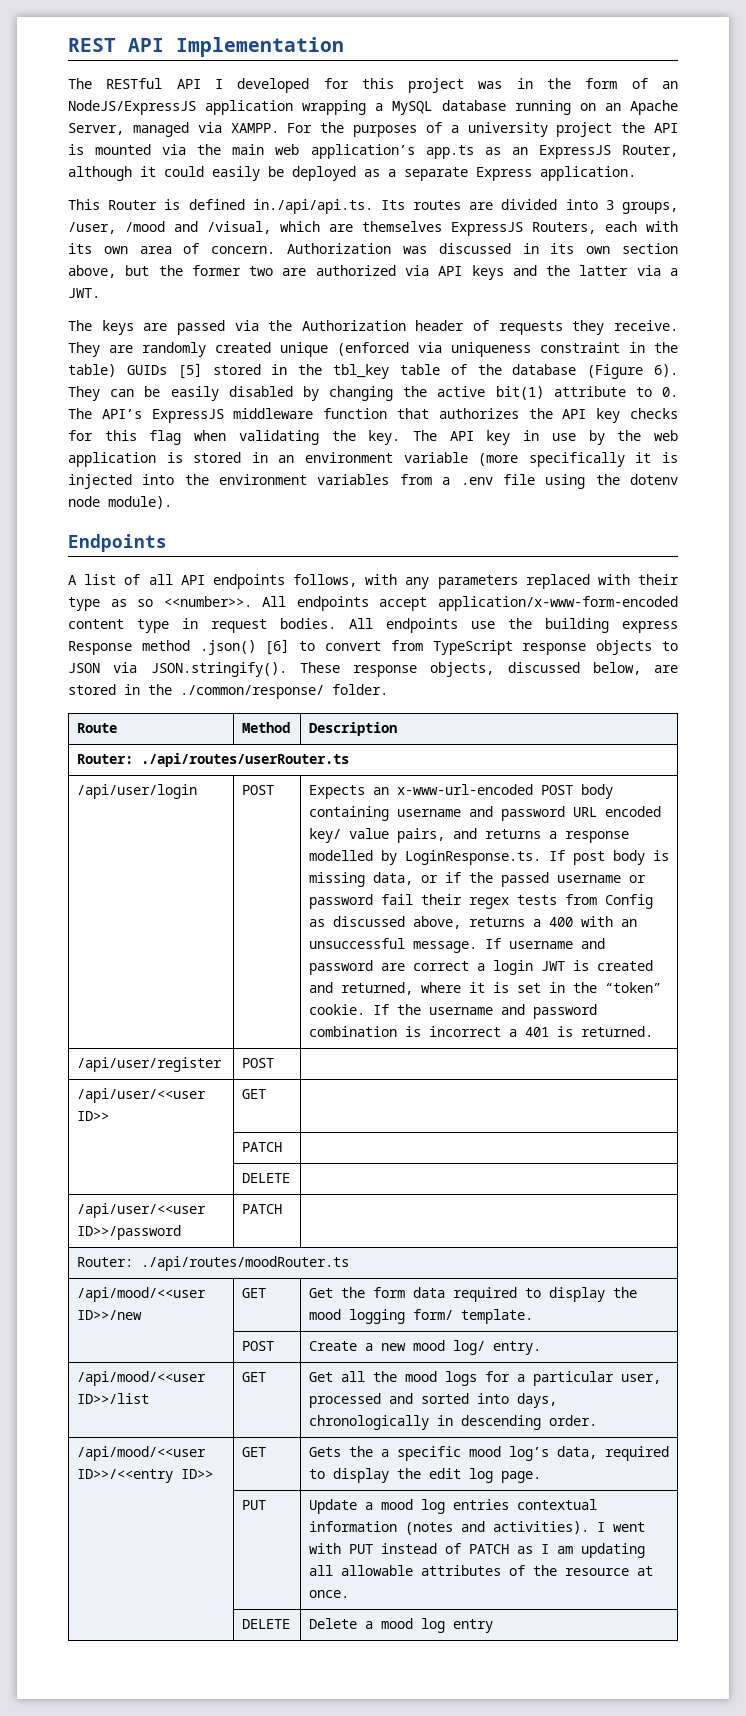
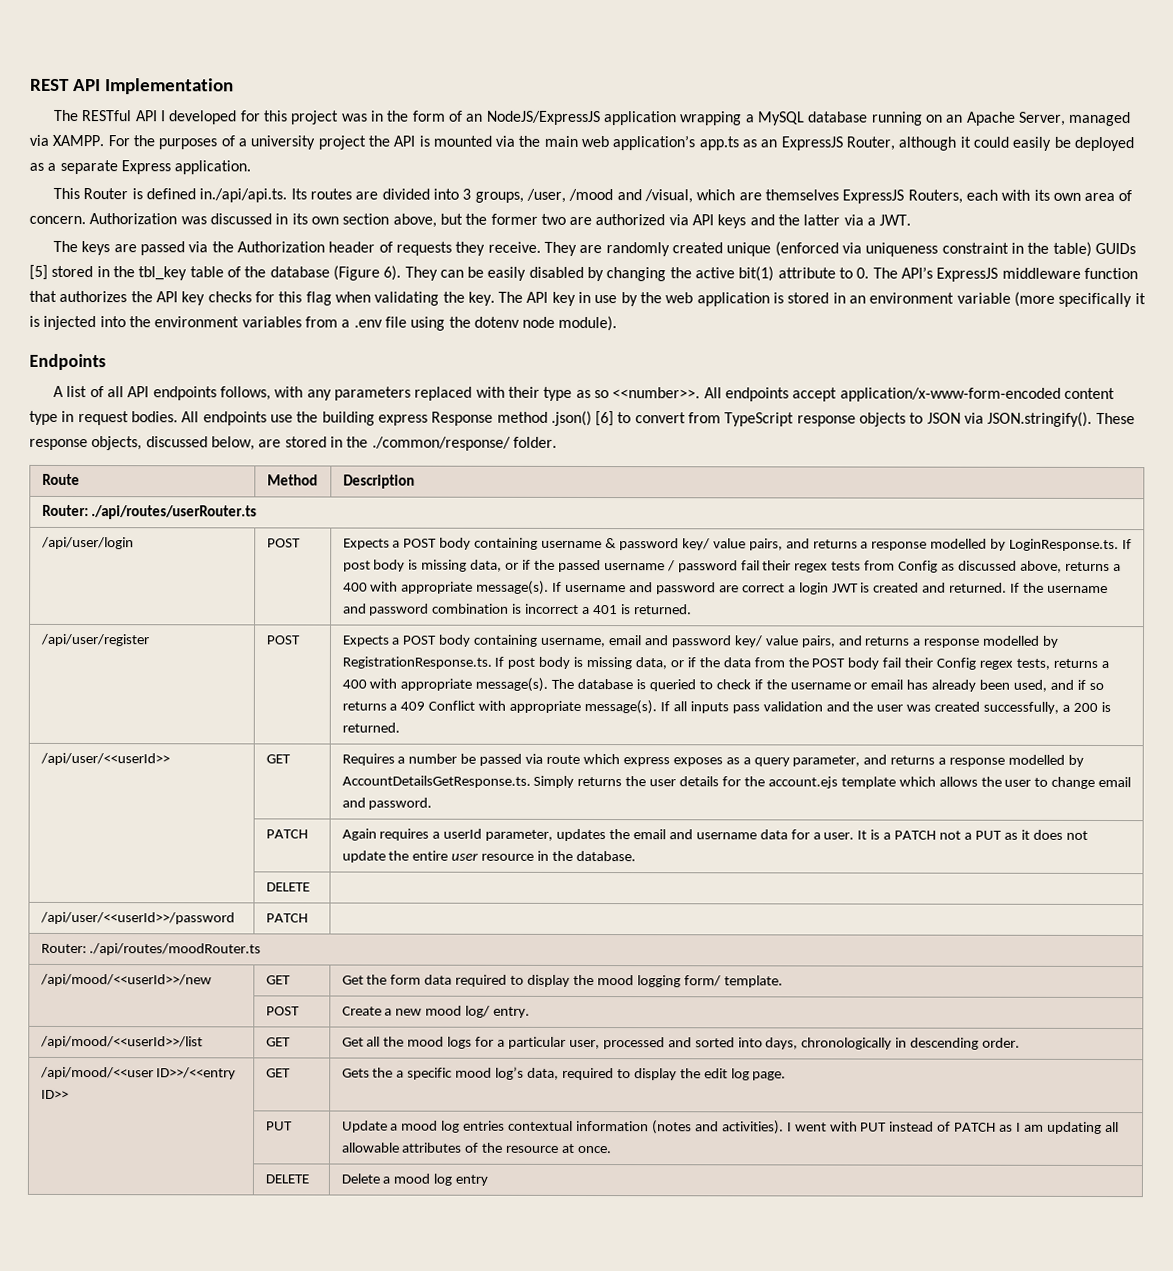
[372,784,533,795] an x-www-url-encoded -> [392,540,401,548] a
[468,806,661,821] and password URL encoded -> [605,538,679,551] & password
[628,875,646,883] or -> [666,560,675,572] /
[620,919,637,927] [308,938,477,953] an unsuccessful message. -> [401,580,550,595] appropriate message(s).
[340,982,661,995] [308,1004,365,1015] returned, where it is set in the “token” cookie. -> [949,582,1008,593] returned.
[76,1088,206,1103] [76,1111,109,1121] [241,1089,266,1099] [241,1142,282,1152] // /api/user/<<user ID>> | GET | // | PATCH | -> [341,634,1060,648] [341,656,1109,670] [341,677,1104,692] [341,699,1111,715] [341,722,400,733] [39,752,170,766] [265,754,291,764] [341,753,1084,767] [341,775,1132,789] [341,797,433,810] [265,829,308,839] [341,828,1088,842] [341,850,636,863] Expects a POST body containing username, email and password key/ value pairs, and returns a response modelled by RegistrationResponse.ts. If post body is missing data, or if the data from the POST body fail their Config regex tests, returns a 400 with appropriate message(s). The database is queried to check if the username or email has already been used, and if so returns a 409 Conflict with appropriate message(s). If all inputs pass validation and the user was created successfully, a 200 is returned. // /api/user/<<userId>> | GET | Requires a number be passed via route which express exposes as a query parameter, and returns a response modelled by AccountDetailsGetResponse.ts. Simply returns the user details for the account.ejs template which allows the user to change email and password. // | PATCH | Again requires a userId parameter, updates the email and username data for a user. It is a PATCH not a PUT as it does not update the entire user resource in the database.
[76,1203,206,1218] [76,1225,181,1240] /api/user/<<user ID>>/password -> [39,911,235,925] /api/user/<<userId>>/password
[76,1287,206,1302] [76,1310,142,1320] /api/mood/<<user ID>>/new -> [39,973,212,987] /api/mood/<<userId>>/new
[76,1371,206,1386] [76,1393,149,1404] /api/mood/<<user ID>>/list -> [39,1035,203,1049] /api/mood/<<userId>>/list

